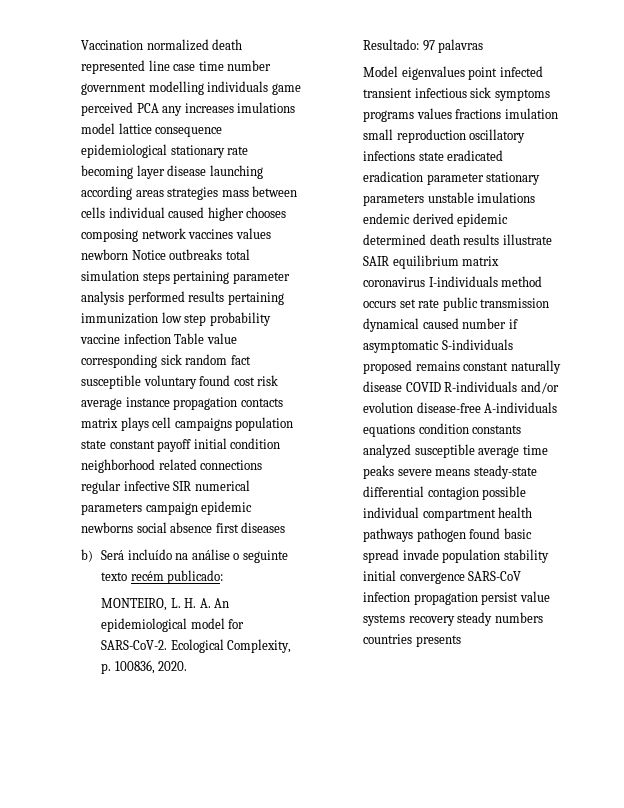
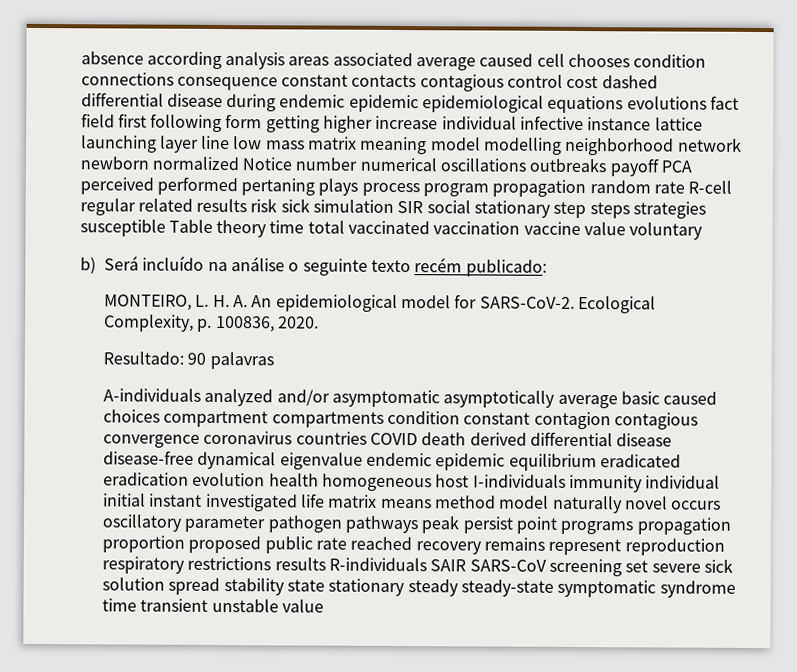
[81,39,243,51] [81,60,272,74] [81,81,301,95] [81,102,296,116] [81,123,223,137] [81,144,249,158] [81,165,263,179] [81,186,298,200] [81,207,287,221] [81,228,271,242] [81,249,250,260] [81,270,290,284] [81,291,284,305] [81,312,271,326] [80,333,237,344] [81,354,251,368] [81,375,279,389] [81,397,283,410] [81,417,294,431] [81,438,281,452] [81,459,263,473] [81,480,250,494] [81,501,253,515] [81,522,286,533] Vaccination normalized death represented line case time number government modelling individuals game perceived PCA any increases imulations model lattice consequence epidemiological stationary rate becoming layer disease launching according areas strategies mass between cells individual caused higher chooses composing network vaccines values newborn Notice outbreaks total simulation steps pertaining parameter analysis performed results pertaining immunization low step probability vaccine infection Table value corresponding sick random fact susceptible voluntary found cost risk average instance propagation contacts matrix plays cell campaigns population state constant payoff initial condition neighborhood related connections regular infective SIR numerical parameters campaign epidemic newborns social absence first diseases -> [80,51,707,71] [80,72,658,92] [80,92,740,114] [80,113,703,133] [80,135,742,156] [79,156,693,177] [79,176,733,198] [79,198,707,219] [79,219,704,240] absence according analysis areas associated average caused cell chooses condition connections consequence constant contacts contagious control cost dashed differential disease during endemic epidemic epidemiological equations evolutions fact field first following form getting higher increase individual infective instance lattice launching layer line low mass matrix meaning model modelling neighborhood network newborn normalized Notice number numerical oscillations outbreaks payoff PCA perceived performed pertaning plays process program propagation random rate R-cell regular related results risk sick simulation SIR social stationary step steps strategies susceptible Table theory time total vaccinated vaccination vaccine value voluntary
[422,40,435,51] 97 -> [187,352,207,365] 90
[363,66,543,80] [363,87,550,101] [363,108,558,122] [363,129,526,143] [363,150,504,161] [363,171,541,185] [363,192,536,206] [363,213,509,227] [363,234,552,245] [363,255,500,269] [363,276,543,287] [363,297,550,311] [363,318,518,332] [363,339,513,353] [363,360,561,374] [363,381,559,394] [363,402,558,413] [363,423,522,437] [363,444,548,458] [363,465,537,479] [363,486,527,500] [363,507,533,521] [363,528,532,542] [363,549,549,563] [363,570,522,584] [363,591,550,605] [363,612,543,626] [363,634,461,647] Model eigenvalues point infected transient infectious sick symptoms programs values fractions imulation small reproduction oscillatory infections state eradicated eradication parameter stationary parameters unstable imulations endemic derived epidemic determined death results illustrate SAIR equilibrium matrix coronavirus I-individuals method occurs set rate public transmission dynamical caused number if asymptomatic S-individuals proposed remains constant naturally disease COVID R-individuals and/or evolution disease-free A-individuals equations condition constants analyzed susceptible average time peaks severe means steady-state differential contagion possible individual compartment health pathways pathogen found basic spread invade population stability initial convergence SARS-CoV infection propagation persist value systems recovery steady numbers countries presents -> [103,388,718,409] [103,409,698,430] [103,430,673,448] [103,450,681,472] [103,472,721,493] [103,493,722,514] [102,514,731,535] [102,535,725,556] [102,556,733,577] [102,577,736,598] [102,598,324,613] A-individuals analyzed and/or asymptomatic asymptotically average basic caused choices compartment compartments condition constant contagion contagious convergence coronavirus countries COVID death derived differential disease disease-free dynamical eigenvalue endemic epidemic equilibrium eradicated eradication evolution health homogeneous host I-individuals immunity individual initial instant investigated life matrix means method model naturally novel occurs oscillatory parameter pathogen pathways peak persist point programs propagation proportion proposed public rate reached recovery remains represent reproduction respiratory restrictions results R-individuals SAIR SARS-CoV screening set severe sick solution spread stability state stationary steady steady-state symptomatic syndrome time transient unstable value

